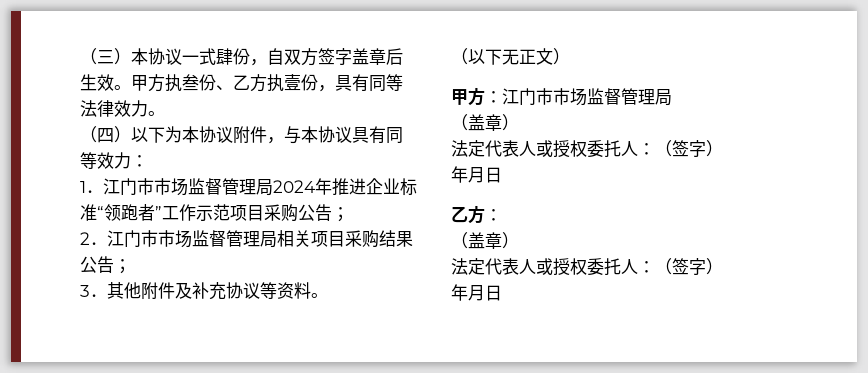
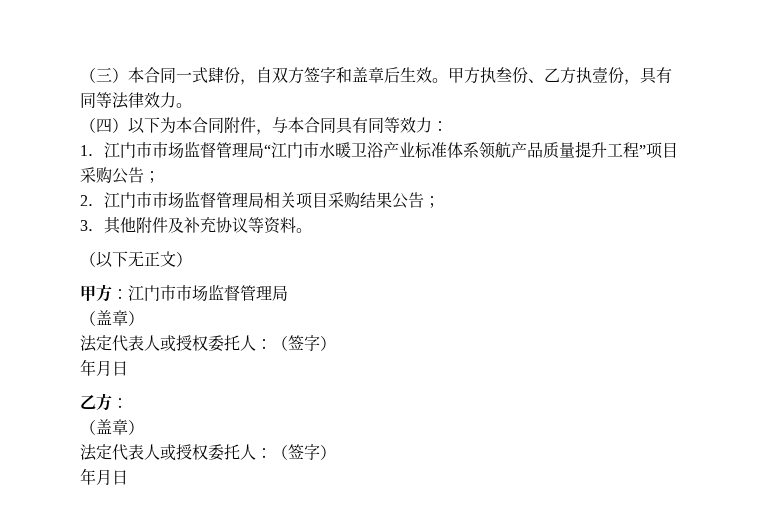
[148,48,182,65] 协议 -> [144,67,176,83] 合同
(352, 56) none -> [336,67,352,83] 和
[199,126,233,143] 协议 -> [192,117,224,133] 合同
[318,126,352,143] 协议 -> [304,117,336,133] 合同
[273,178,417,196] [80,204,230,221] 2024年推进企业标准“领跑者”工作示范 -> [264,141,646,159] “江门市水暖卫浴产业标准体系领航产品质量提升工程”

